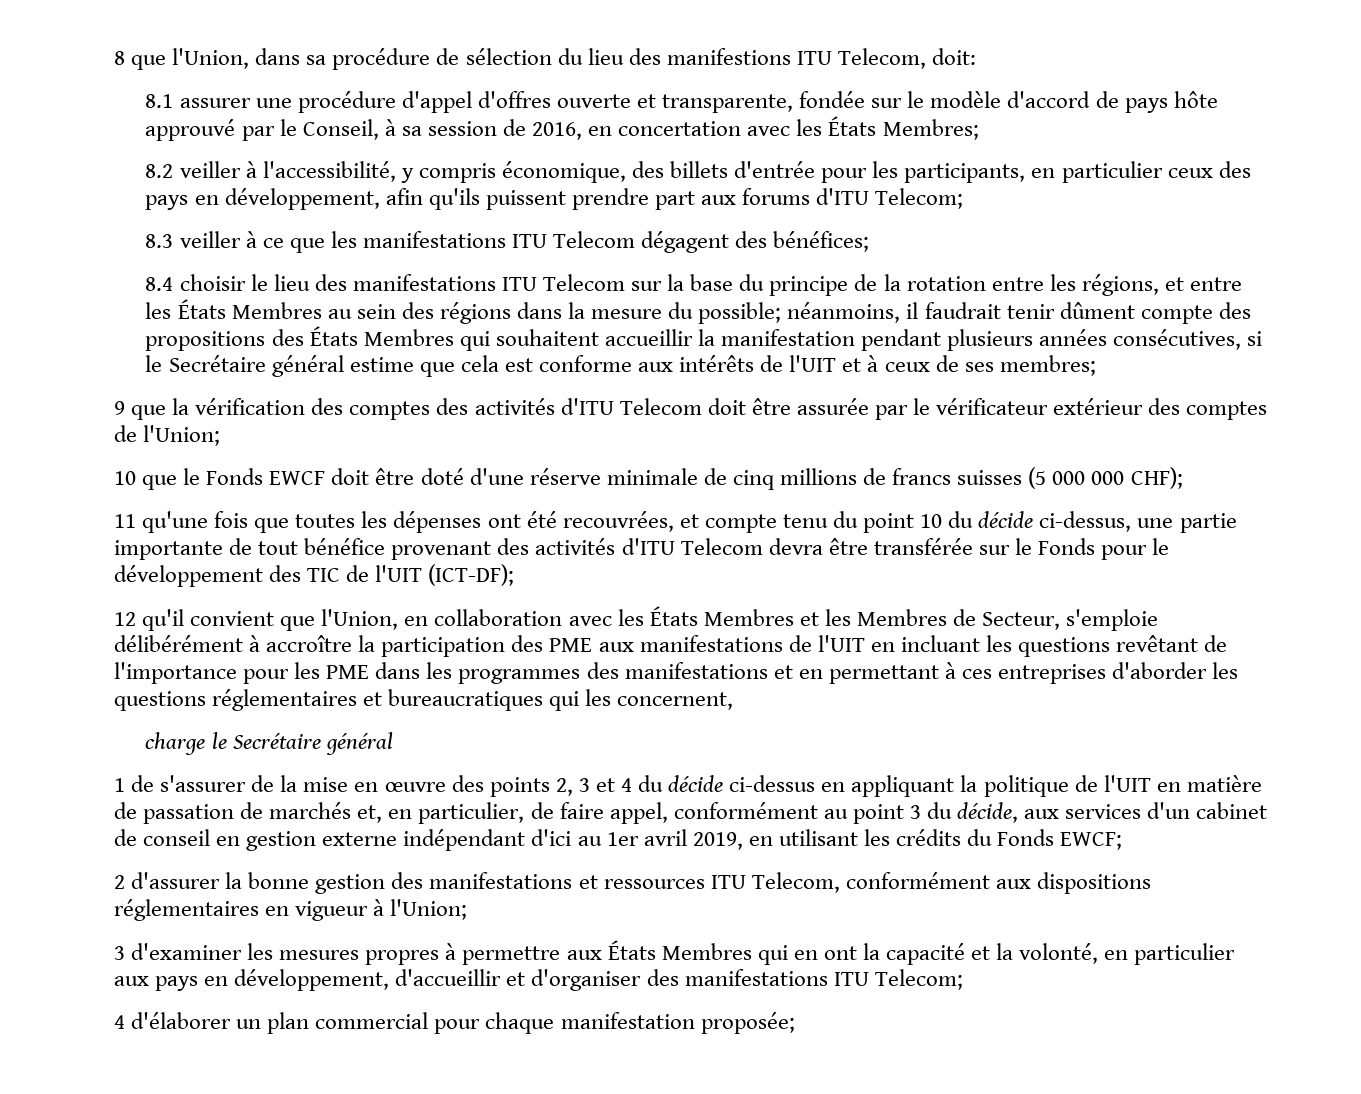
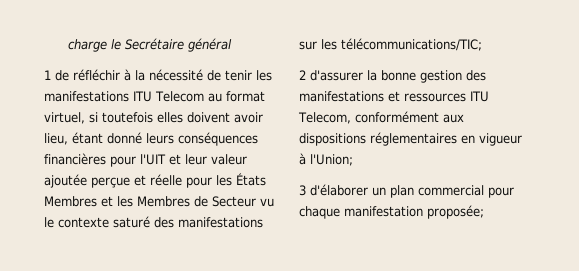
[114,48,977,70] [145,91,1218,113] [145,116,979,141] [145,161,1251,183] [145,188,964,210] [145,231,870,253] [145,274,1242,296] [145,299,1251,324] [145,326,1263,351] [145,355,1096,377] [114,398,1268,420] [114,425,221,446] [114,467,1183,490] [114,511,1237,533] [114,538,1170,560] [114,564,515,587] [114,609,612,631] 8 que l'Union, dans sa procédure de sélection du lieu des manifestions ITU Telecom, doit: // 8.1 assurer une procédure d'appel d'offres ouverte et transparente, fondée sur le modèle d'accord de pays hôte approuvé par le Conseil, à sa session de 2016, en concertation avec les États Membres; // 8.2 veiller à l'accessibilité, y compris économique, des billets d'entrée pour les participants, en particulier ceux des pays en développement, afin qu'ils puissent prendre part aux forums d'ITU Telecom; // 8.3 veiller à ce que les manifestations ITU Telecom dégagent des bénéfices; // 8.4 choisir le lieu des manifestations ITU Telecom sur la base du principe de la rotation entre les régions, et entre les États Membres au sein des régions dans la mesure du possible; néanmoins, il faudrait tenir dûment compte des propositions des États Membres qui souhaitent accueillir la manifestation pendant plusieurs années consécutives, si le Secrétaire général estime que cela est conforme aux intérêts de l'UIT et à ceux de ses membres; // 9 que la vérification des comptes des activités d'ITU Telecom doit être assurée par le vérificateur extérieur des comptes de l'Union; // 10 que le Fonds EWCF doit être doté d'une réserve minimale de cinq millions de francs suisses (5 000 000 CHF); // 11 qu'une fois que toutes les dépenses ont été recouvrées, et compte tenu du point 10 du décide ci-dessus, une partie importante de tout bénéfice provenant des activités d'ITU Telecom devra être transférée sur le Fonds pour le développement des TIC de l'UIT (ICT-DF); // 12 qu'il convient que l'Union, en collaboration avec -> [68,38,233,52] [44,69,272,81] [44,91,265,102] [44,112,263,124] [44,132,258,146] [44,153,247,167] [44,174,212,188] charge le Secrétaire général // 1 de réfléchir à la nécessité de tenir les manifestations ITU Telecom au format virtuel, si toutefois elles doivent avoir lieu, étant donné leurs conséquences financières pour l'UIT et leur valeur ajoutée perçue et réelle pour
[982,609,1159,631] [114,635,1228,657] [114,662,1239,684] [114,689,734,711] [145,732,393,755] [114,775,1262,797] [114,802,1268,824] [114,829,1123,851] Secteur, s'emploie délibérément à accroître la participation des PME aux manifestations de l'UIT en incluant les questions revêtant de l'importance pour les PME dans les programmes des manifestations et en permettant à ces entreprises d'aborder les questions réglementaires et bureaucratiques qui les concernent, // charge le Secrétaire général // 1 de s'assurer de la mise en œuvre des points 2, 3 et 4 du décide ci-dessus en appliquant la politique de l'UIT en matière de passation de marchés et, en particulier, de faire appel, conformément au point 3 du décide, aux services d'un cabinet de conseil en gestion externe indépendant d'ici au 1er avril 2019, en utilisant les crédits du Fonds EWCF; -> [212,196,274,207] [44,216,263,228] [299,38,482,51] Secteur vu le contexte saturé des manifestations sur les télécommunications/TIC;
[131,940,1236,965] [114,969,963,991] [114,1015,125,1029] d'examiner les mesures propres à permettre aux États Membres qui en ont la capacité et la volonté, en particulier aux pays en développement, d'accueillir et d'organiser des manifestations ITU Telecom; // 4 -> (306, 190) none

